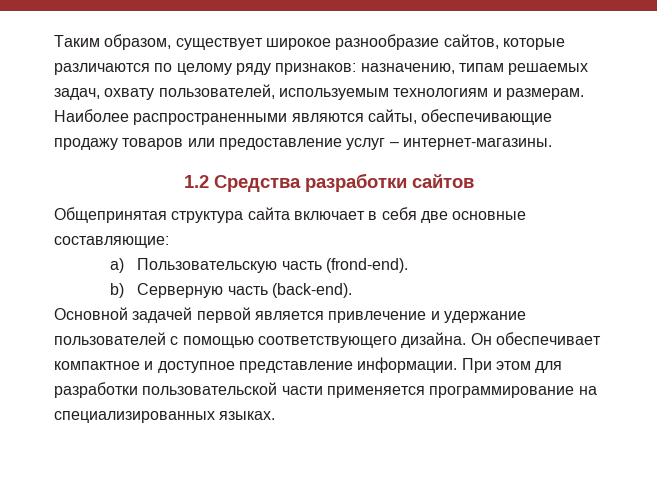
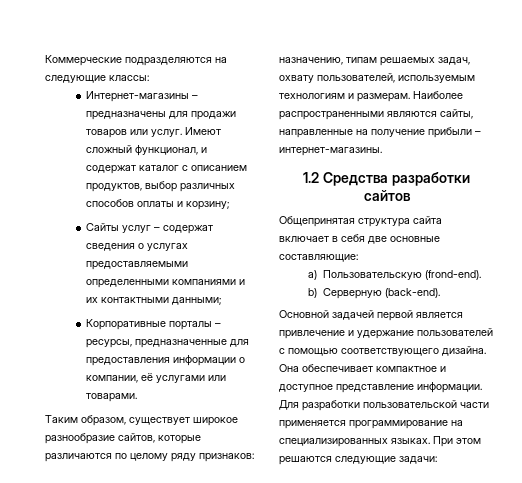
(54, 41) none -> [45,55,227,66] [45,75,149,83] [86,91,199,102] [86,111,237,120] [86,127,222,138] [86,145,208,156] [86,165,248,174] [86,181,236,192] [86,199,230,210] [86,223,214,234] [86,243,189,251] [86,261,189,270] [86,279,246,288] [86,297,222,305] [86,319,222,330] [86,339,250,348] [86,355,246,366] [86,373,227,383] [86,393,138,402] Коммерческие подразделяются на следующие классы: // Интернет-магазины – предназначены для продажи товаров или услуг. Имеют сложный функционал, и содержат каталог с описанием продуктов, выбор различных способов оплаты и корзину; // Сайты услуг – содержат сведения о услугах предоставляемыми определенными компаниями и их контактными данными; // Корпоративные порталы – ресурсы, предназначенные для предоставления информации о компании, её услугами или товарами. //
[421,109,553,125] [54,138,386,150] обеспечивающие продажу товаров или предоставление услуг -> [279,127,472,138] направленные на получение прибыли
[281,261,322,270] часть -> (422, 275) none
[227,286,268,295] часть -> (382, 293) none
[470,333,492,345] Он -> [279,364,299,372] Она
[461,358,563,373] При этом для -> [279,400,299,410] Для
(276, 415) none -> [433,436,481,447] [279,456,437,465] При этом решаются следующие задачи:

